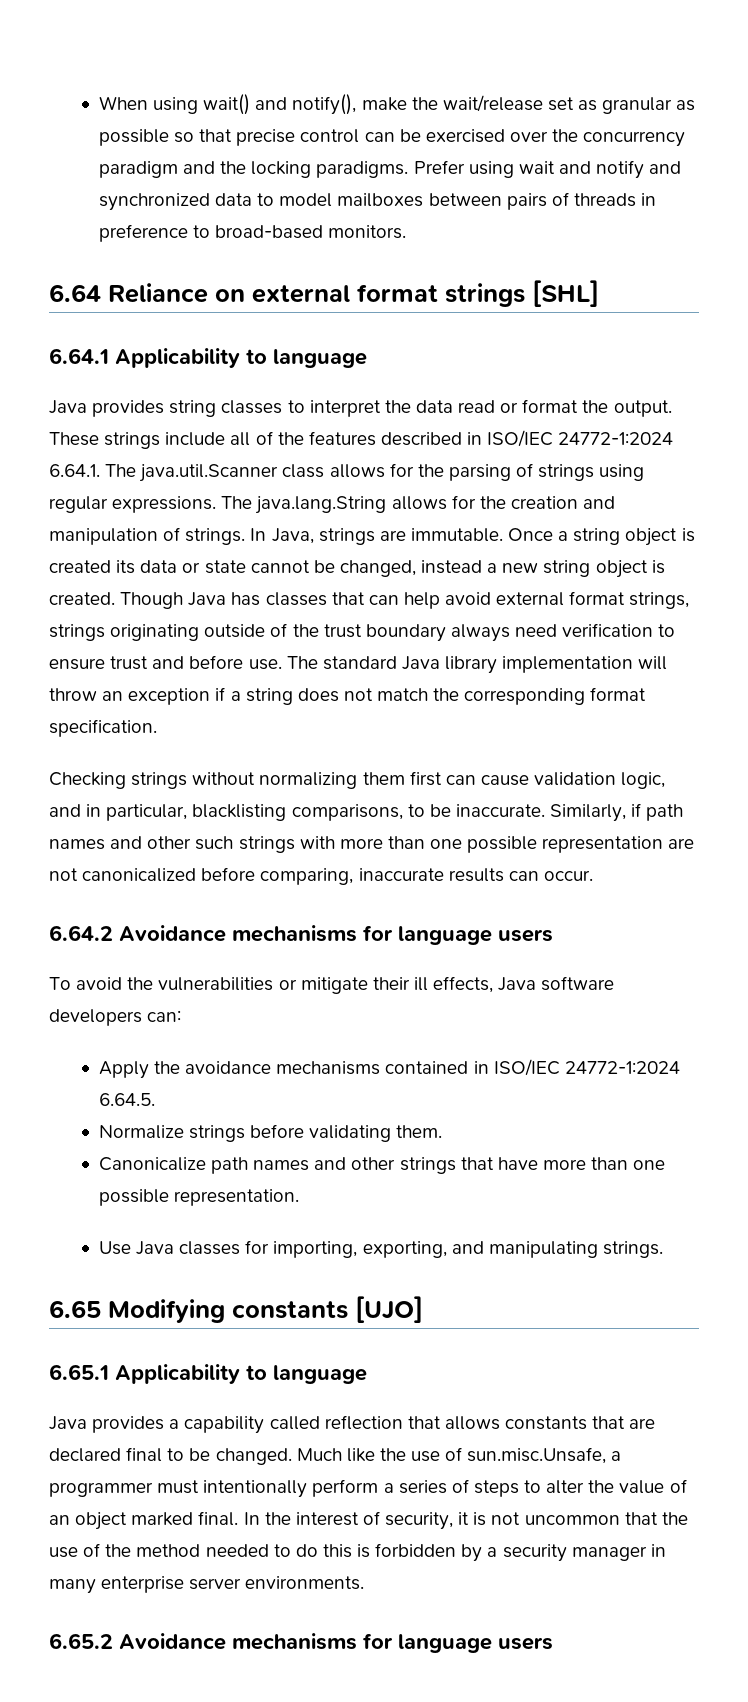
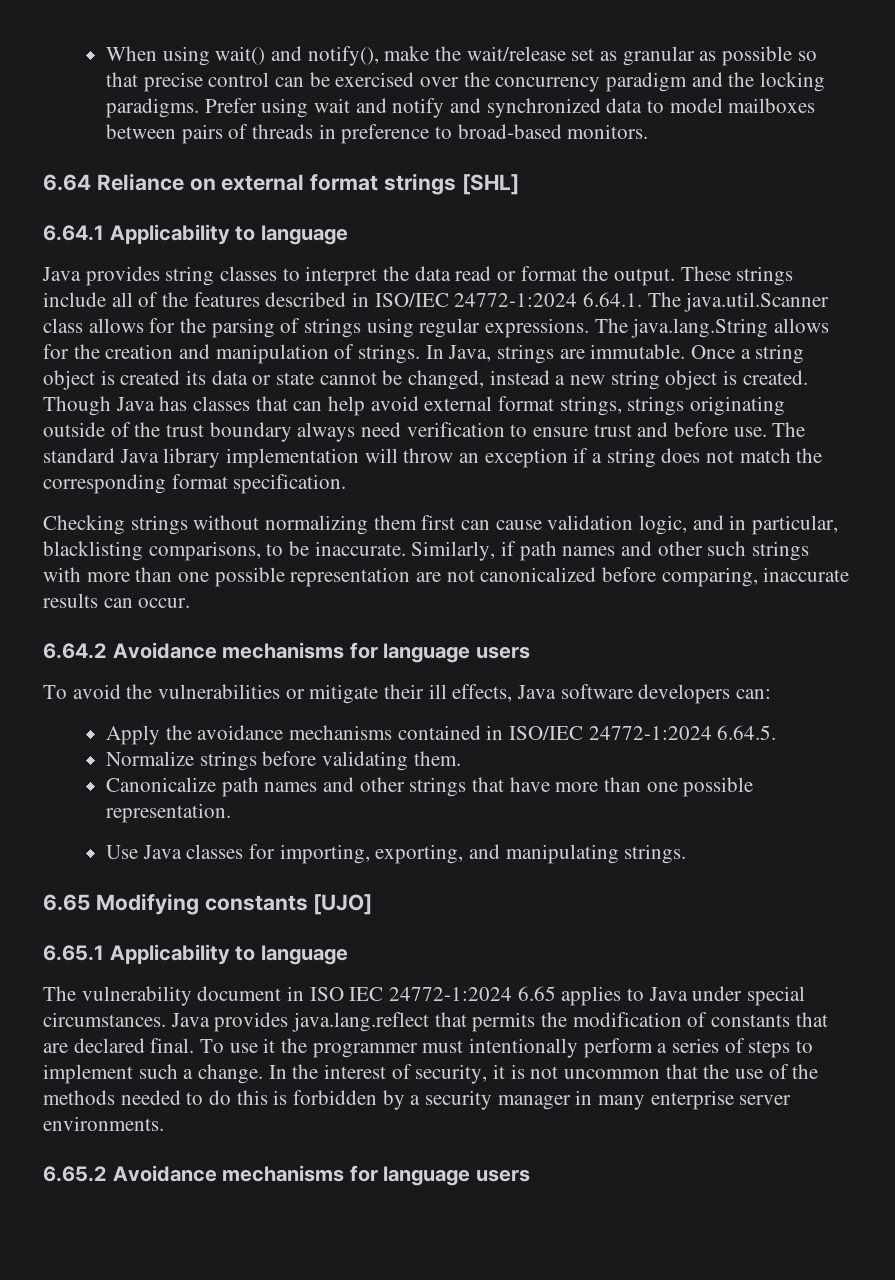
[49,1415,656,1434] [49,1447,622,1465] Java provides a capability called reflection that allows constants that are declared final to be changed. Much like the use of sun.misc.Unsafe, a -> [43,986,806,1006] [43,1012,828,1032] [43,1038,308,1053] The vulnerability document in ISO IEC 24772-1:2024 6.65 applies to Java under special circumstances. Java provides java.lang.reflect that permits the modification of constants that are declared final. To use it the
[546,1479,687,1494] [49,1511,239,1530] alter the value of an object marked final. -> [43,1064,264,1084] implement such a change.
[136,1544,201,1557] method -> [43,1090,115,1105] methods

